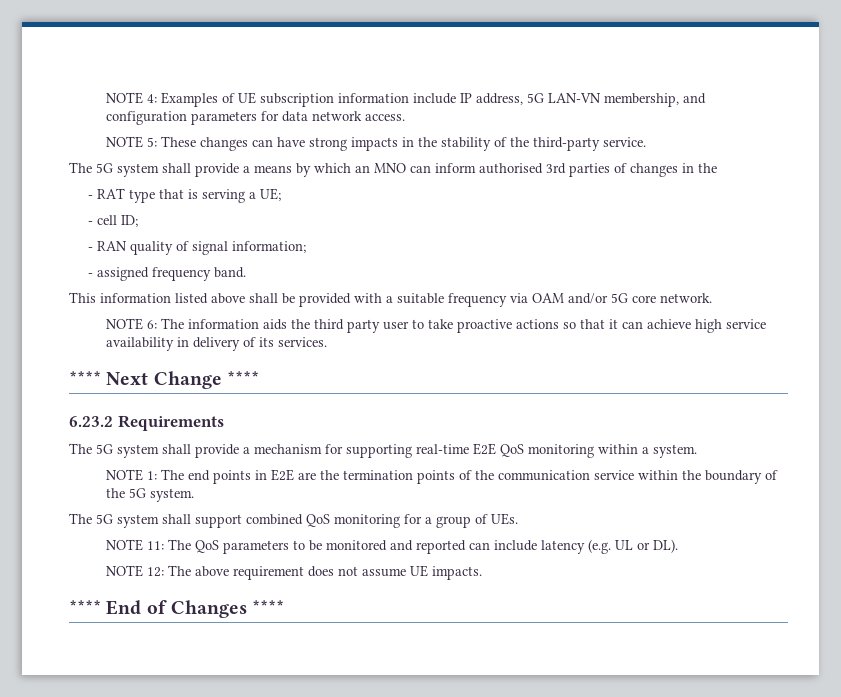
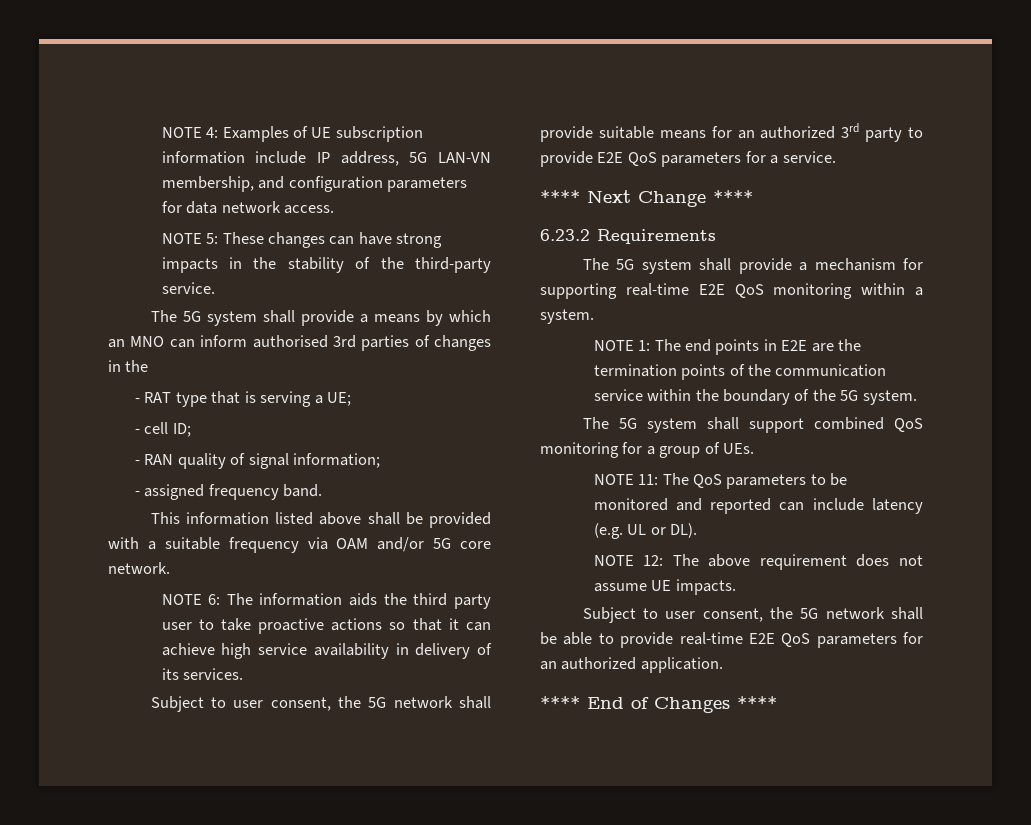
(328, 342) none -> [150,696,491,712] [540,123,923,142] [540,151,836,167] // Subject to user consent, the 5G network shall provide suitable means for an authorized 3rd party to provide E2E QoS parameters for a service.
(483, 573) none -> [582,607,923,623] [540,632,923,648] [540,657,723,673] // Subject to user consent, the 5G network shall be able to provide real-time E2E QoS parameters for an authorized application.

